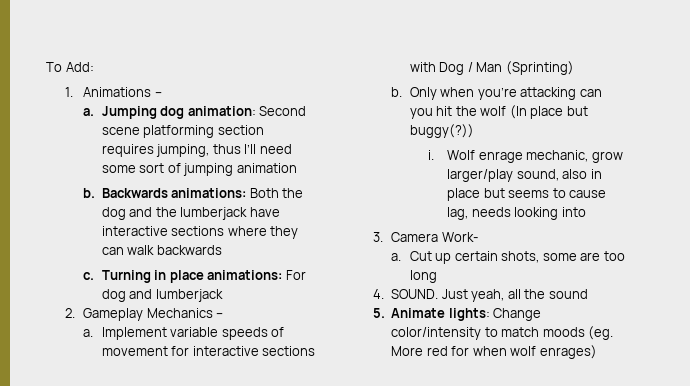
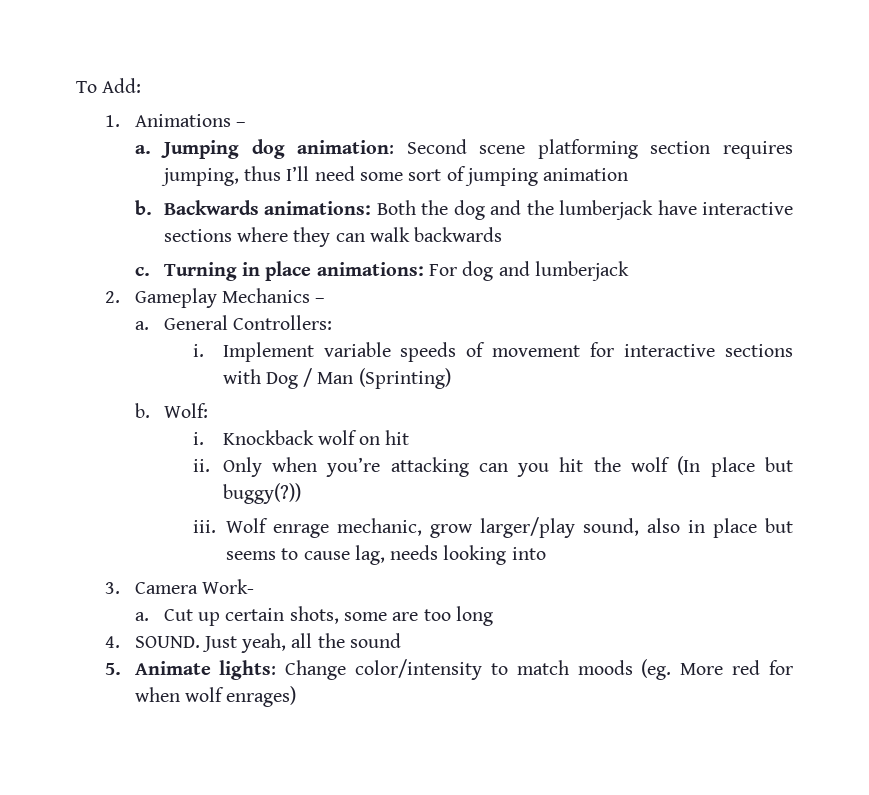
(94, 333) none -> [163,315,333,330] [193,344,205,357] General Controllers: // i.
(403, 92) none -> [163,403,208,418] [193,430,410,445] [193,459,211,472] Wolf: // i. Knockback wolf on hit // ii.
[428,150,435,160] i. -> [193,520,217,533] iii.

